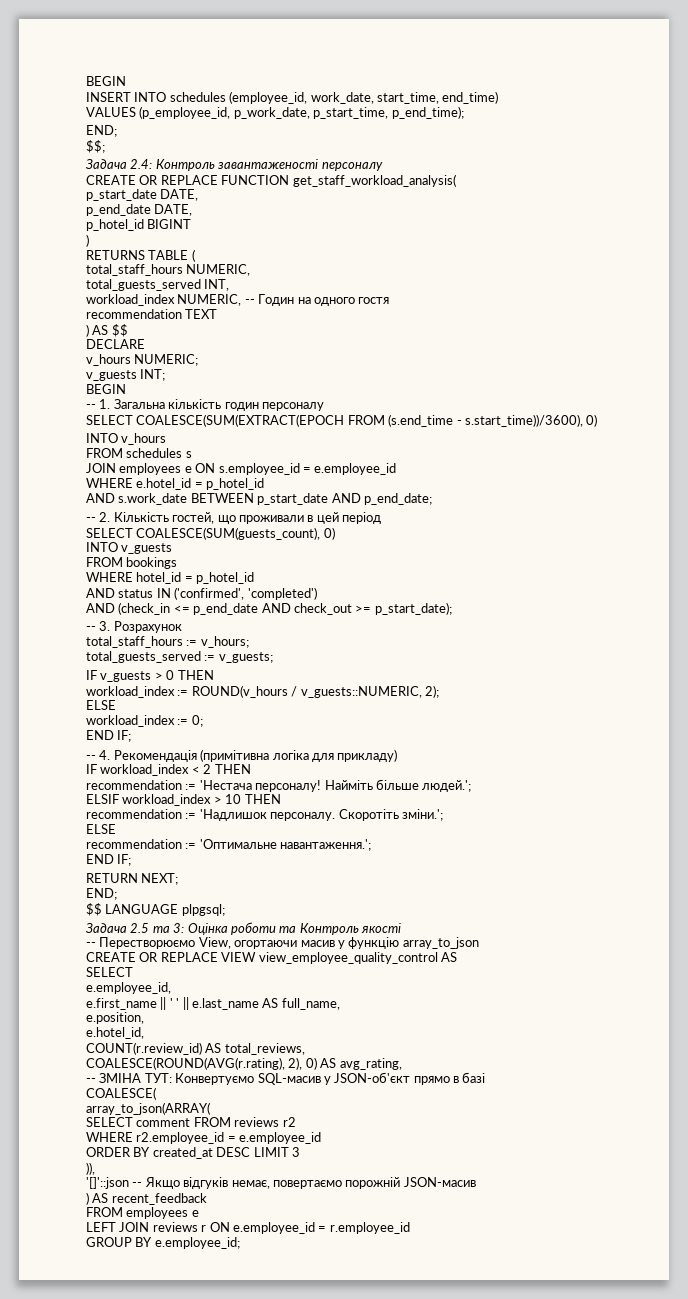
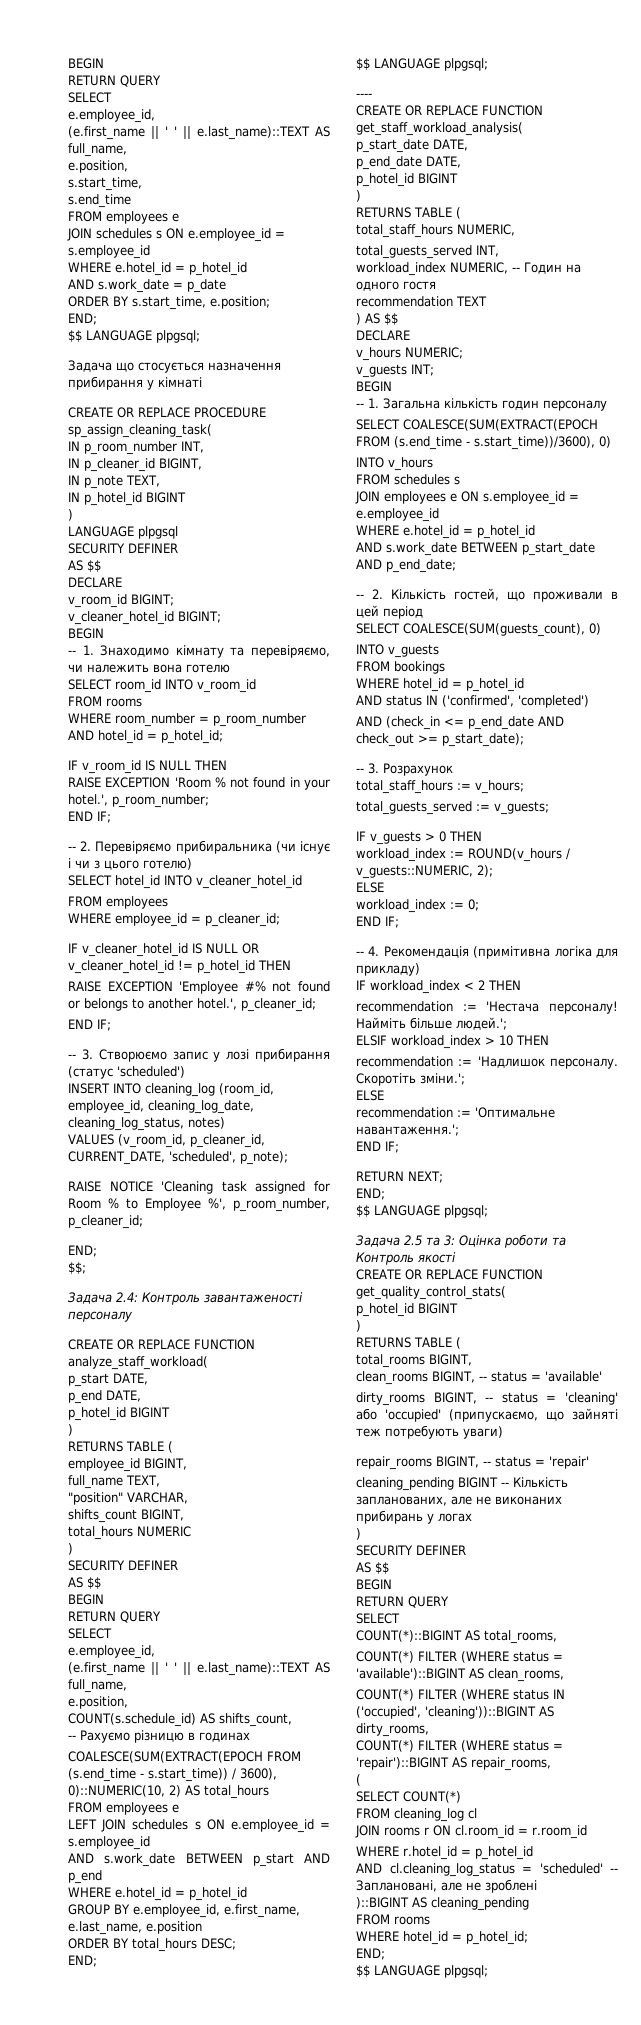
[86,76,126,86] [86,91,499,104] [86,106,464,119] BEGIN // INSERT INTO schedules (employee_id, work_date, start_time, end_time) // VALUES (p_employee_id, p_work_date, p_start_time, p_end_time); -> [68,58,104,69] [68,75,161,87] [68,92,112,103] [68,109,155,123] [68,126,330,140] [68,143,127,157] [68,160,128,173] [68,177,142,191] [68,194,131,208] [68,211,179,224] [67,228,285,242] [68,245,150,259] [68,262,247,276] [68,279,226,293] [68,296,270,310] [68,313,97,325] [68,330,200,343] [68,360,281,373] [68,376,202,390] [68,407,266,418] [68,424,212,438] [68,441,204,455] [68,458,202,472] [68,475,160,489] [68,492,186,506] [68,509,73,521] [68,526,178,539] [68,543,178,554] [68,560,101,572] [68,577,122,588] [68,594,174,608] [68,611,221,625] [68,628,104,639] [68,645,330,658] [68,664,230,673] [68,679,256,693] [68,696,142,707] [68,713,306,727] [68,730,223,744] [68,760,227,774] [68,777,330,790] [68,794,209,808] [68,811,111,823] [68,840,330,854] [68,858,192,870] [68,875,302,889] [68,896,168,909] [68,913,280,927] [68,943,259,957] [68,960,291,974] [68,981,330,994] [68,998,316,1012] [68,1019,111,1031] [68,1048,330,1062] [68,1066,185,1079] [68,1083,274,1097] [68,1100,254,1114] [68,1117,225,1131] [68,1134,265,1148] [68,1151,288,1165] [68,1181,330,1194] [68,1198,330,1212] [68,1215,143,1229] BEGIN // RETURN QUERY // SELECT // e.employee_id, // (e.first_name || ' ' || e.last_name)::TEXT AS full_name, // e.position, // s.start_time, // s.end_time // FROM employees e // JOIN schedules s ON e.employee_id = s.employee_id // WHERE e.hotel_id = p_hotel_id // AND s.work_date = p_date // ORDER BY s.start_time, e.position; // END; // $$ LANGUAGE plpgsql; // Задача що стосується назначення прибирання у кімнаті // CREATE OR REPLACE PROCEDURE sp_assign_cleaning_task( // IN p_room_number INT, // IN p_cleaner_id BIGINT, // IN p_note TEXT, // IN p_hotel_id BIGINT // ) // LANGUAGE plpgsql // SECURITY DEFINER // AS $$ // DECLARE // v_room_id BIGINT; // v_cleaner_hotel_id BIGINT; // BEGIN // -- 1. Знаходимо кімнату та перевіряємо, чи належить вона готелю // SELECT room_id INTO v_room_id // FROM rooms // WHERE room_number = p_room_number AND hotel_id = p_hotel_id; // IF v_room_id IS NULL THEN // RAISE EXCEPTION 'Room % not found in your hotel.', p_room_number; // END IF; // -- 2. Перевіряємо прибиральника (чи існує і чи з цього готелю) // SELECT hotel_id INTO v_cleaner_hotel_id // FROM employees // WHERE employee_id = p_cleaner_id; // IF v_cleaner_hotel_id IS NULL OR v_cleaner_hotel_id != p_hotel_id THEN // RAISE EXCEPTION 'Employee #% not found or belongs to another hotel.', p_cleaner_id; // END IF; // -- 3. Створюємо запис у лозі прибирання (статус 'scheduled') // INSERT INTO cleaning_log (room_id, employee_id, cleaning_log_date, cleaning_log_status, notes) // VALUES (v_room_id, p_cleaner_id, CURRENT_DATE, 'scheduled', p_note); // RAISE NOTICE 'Cleaning task assigned for Room % to Employee %', p_room_number, p_cleaner_id;
(383, 166) none -> [68,1339,255,1350] [68,1356,208,1370] [68,1373,148,1387] [68,1390,141,1404] [68,1407,170,1421] [68,1424,73,1436] [68,1441,173,1453] [68,1458,187,1472] [68,1475,160,1489] [68,1492,188,1505] [68,1509,184,1523] [68,1526,191,1540] [68,1543,73,1555] [68,1560,178,1571] [68,1577,101,1589] [68,1594,104,1605] [68,1611,161,1623] [68,1628,112,1639] [68,1645,155,1659] [68,1662,330,1676] [68,1679,127,1693] [68,1696,128,1709] [68,1713,292,1727] [68,1730,250,1743] [68,1751,301,1763] [68,1768,277,1782] [68,1785,269,1799] [68,1802,179,1815] [68,1819,330,1833] [68,1836,150,1850] [68,1853,330,1867] [68,1870,102,1884] [68,1887,247,1901] [68,1904,300,1918] [68,1921,202,1935] [68,1938,236,1952] [68,1955,97,1967] [356,58,488,71] [356,93,372,98] // CREATE OR REPLACE FUNCTION analyze_staff_workload( // p_start DATE, // p_end DATE, // p_hotel_id BIGINT // ) // RETURNS TABLE ( // employee_id BIGINT, // full_name TEXT, // "position" VARCHAR, // shifts_count BIGINT, // total_hours NUMERIC // ) // SECURITY DEFINER // AS $$ // BEGIN // RETURN QUERY // SELECT // e.employee_id, // (e.first_name || ' ' || e.last_name)::TEXT AS full_name, // e.position, // COUNT(s.schedule_id) AS shifts_count, // -- Рахуємо різницю в годинах // COALESCE(SUM(EXTRACT(EPOCH FROM (s.end_time - s.start_time)) / 3600), 0)::NUMERIC(10, 2) AS total_hours // FROM employees e // LEFT JOIN schedules s ON e.employee_id = s.employee_id // AND s.work_date BETWEEN p_start AND p_end // WHERE e.hotel_id = p_hotel_id // GROUP BY e.employee_id, e.first_name, e.last_name, e.position // ORDER BY total_hours DESC; // END; // $$ LANGUAGE plpgsql; // ----
[86,937,479,949] [86,952,457,964] [86,967,133,977] [86,982,171,994] [86,997,340,1010] [86,1012,144,1024] [86,1027,144,1039] [86,1042,305,1055] [86,1057,402,1070] [86,1072,486,1085] [86,1087,157,1100] [86,1102,211,1115] [86,1117,296,1127] [86,1132,322,1144] [86,1147,300,1159] [86,1162,95,1175] [86,1177,476,1189] [86,1192,207,1205] [86,1207,199,1219] [86,1222,410,1234] [86,1237,240,1249] -- Перестворюємо View, огортаючи масив у функцію array_to_json // CREATE OR REPLACE VIEW view_employee_quality_control AS // SELECT // e.employee_id, // e.first_name || ' ' || e.last_name AS full_name, // e.position, // e.hotel_id, // COUNT(r.review_id) AS total_reviews, // COALESCE(ROUND(AVG(r.rating), 2), 0) AS avg_rating, // -- ЗМІНА ТУТ: Конвертуємо SQL-масив у JSON-об'єкт прямо в базі // COALESCE( // array_to_json(ARRAY( // SELECT comment FROM reviews r2 // WHERE r2.employee_id = e.employee_id // ORDER BY created_at DESC LIMIT 3 // )), // '[]'::json -- Якщо відгуків немає, повертаємо порожній JSON-масив // ) AS recent_feedback // FROM employees e // LEFT JOIN reviews r ON e.employee_id = r.employee_id // GROUP BY e.employee_id; -> [356,1269,543,1280] [356,1286,506,1300] [356,1303,458,1317] [356,1320,361,1332] [356,1337,461,1349] [356,1354,472,1368] [356,1371,602,1385] [356,1392,618,1406] [356,1408,618,1422] [356,1425,503,1439] [356,1456,589,1470] [356,1477,568,1491] [356,1496,562,1506] [356,1510,472,1524] [356,1528,361,1540] [356,1545,466,1556] [356,1562,389,1574] [356,1579,392,1590] [356,1596,449,1608] [356,1613,400,1624] [356,1630,557,1644] [356,1651,563,1663] [356,1668,564,1682] [356,1689,565,1701] [356,1706,554,1719] [356,1723,429,1737] [356,1740,563,1752] [356,1757,551,1771] [356,1774,361,1786] [356,1791,461,1803] [356,1808,477,1822] [355,1825,587,1839] [356,1846,533,1860] [356,1863,618,1877] [356,1879,537,1893] [356,1897,529,1911] [356,1914,430,1925] [356,1931,528,1945] [356,1948,385,1960] [356,1965,488,1978] CREATE OR REPLACE FUNCTION get_quality_control_stats( // p_hotel_id BIGINT // ) // RETURNS TABLE ( // total_rooms BIGINT, // clean_rooms BIGINT, -- status = 'available' // dirty_rooms BIGINT, -- status = 'cleaning' або 'occupied' (припускаємо, що зайняті теж потребують уваги) // repair_rooms BIGINT, -- status = 'repair' // cleaning_pending BIGINT -- Кількість запланованих, але не виконаних прибирань у логах // ) // SECURITY DEFINER // AS $$ // BEGIN // RETURN QUERY // SELECT // COUNT(*)::BIGINT AS total_rooms, // COUNT(*) FILTER (WHERE status = 'available')::BIGINT AS clean_rooms, // COUNT(*) FILTER (WHERE status IN ('occupied', 'cleaning'))::BIGINT AS dirty_rooms, // COUNT(*) FILTER (WHERE status = 'repair')::BIGINT AS repair_rooms, // ( // SELECT COUNT(*) // FROM cleaning_log cl // JOIN rooms r ON cl.room_id = r.room_id // WHERE r.hotel_id = p_hotel_id // AND cl.cleaning_log_status = 'scheduled' -- Заплановані, але не зроблені // )::BIGINT AS cleaning_pending // FROM rooms // WHERE hotel_id = p_hotel_id; // END; // $$ LANGUAGE plpgsql;

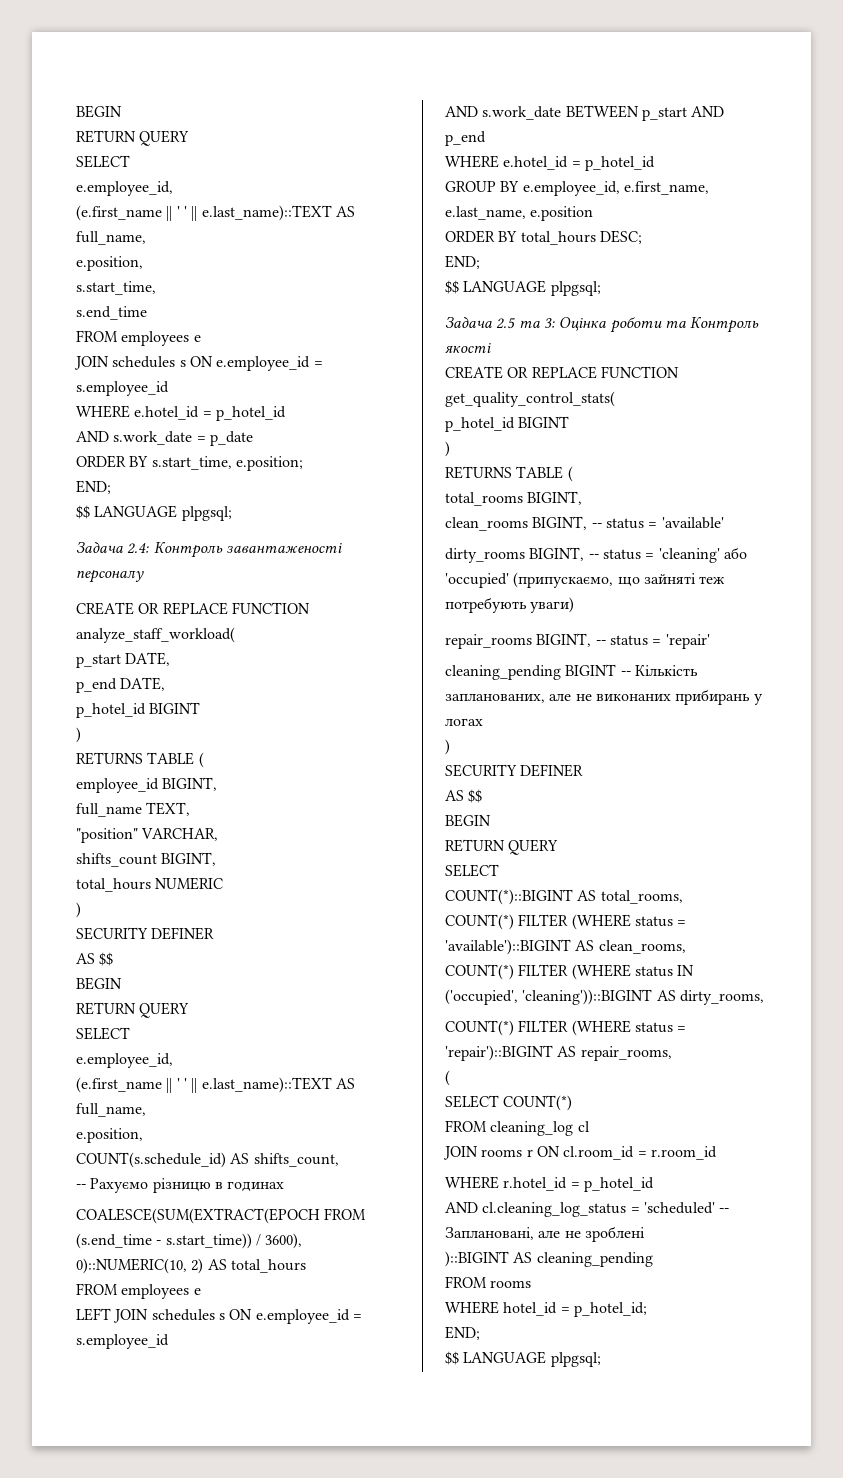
[68,360,281,373] [68,376,202,390] [68,407,266,418] [68,424,212,438] [68,441,204,455] [68,458,202,472] [68,475,160,489] [68,492,186,506] [68,509,73,521] [68,526,178,539] [68,543,178,554] [68,560,101,572] [68,577,122,588] [68,594,174,608] [68,611,221,625] [68,628,104,639] [68,645,330,658] [68,664,230,673] [68,679,256,693] [68,696,142,707] [68,713,306,727] [68,730,223,744] [68,760,227,774] [68,777,330,790] [68,794,209,808] [68,811,111,823] [68,840,330,854] [68,858,192,870] [68,875,302,889] [68,896,168,909] [68,913,280,927] [68,943,259,957] [68,960,291,974] [68,981,330,994] [68,998,316,1012] [68,1019,111,1031] [68,1048,330,1062] [68,1066,185,1079] [68,1083,274,1097] [68,1100,254,1114] [68,1117,225,1131] [68,1134,265,1148] [68,1151,288,1165] [68,1181,330,1194] [68,1198,330,1212] [68,1215,143,1229] [68,1245,97,1257] [68,1262,86,1274] // Задача що стосується назначення прибирання у кімнаті // CREATE OR REPLACE PROCEDURE sp_assign_cleaning_task( // IN p_room_number INT, // IN p_cleaner_id BIGINT, // IN p_note TEXT, // IN p_hotel_id BIGINT // ) // LANGUAGE plpgsql // SECURITY DEFINER // AS $$ // DECLARE // v_room_id BIGINT; // v_cleaner_hotel_id BIGINT; // BEGIN // -- 1. Знаходимо кімнату та перевіряємо, чи належить вона готелю // SELECT room_id INTO v_room_id // FROM rooms // WHERE room_number = p_room_number AND hotel_id = p_hotel_id; // IF v_room_id IS NULL THEN // RAISE EXCEPTION 'Room % not found in your hotel.', p_room_number; // END IF; // -- 2. Перевіряємо прибиральника (чи існує і чи з цього готелю) // SELECT hotel_id INTO v_cleaner_hotel_id // FROM employees // WHERE employee_id = p_cleaner_id; // IF v_cleaner_hotel_id IS NULL OR v_cleaner_hotel_id != p_hotel_id THEN // RAISE EXCEPTION 'Employee #% not found or belongs to another hotel.', p_cleaner_id; // END IF; // -- 3. Створюємо запис у лозі прибирання (статус 'scheduled') // INSERT INTO cleaning_log (room_id, employee_id, cleaning_log_date, cleaning_log_status, notes) // VALUES (v_room_id, p_cleaner_id, CURRENT_DATE, 'scheduled', p_note); // RAISE NOTICE 'Cleaning task assigned for Room % to Employee %', p_room_number, p_cleaner_id; // END; // $$; -> (232, 513) none
[356,93,372,98] [356,105,543,116] [356,122,523,136] [356,139,468,153] [356,156,461,170] [356,173,458,187] [356,190,361,202] [356,207,461,219] [356,224,515,238] [356,245,499,259] [356,262,581,276] [356,281,436,291] [356,296,487,307] [356,313,398,325] [356,330,410,341] [356,347,463,361] [356,364,434,378] [356,381,392,392] [356,398,607,411] [356,419,598,431] [356,436,611,450] [356,457,433,471] [356,474,460,485] [355,491,579,505] [356,508,439,522] [356,525,535,539] [356,542,595,556] [356,559,456,573] [356,588,618,602] [356,605,423,619] [356,623,601,637] [356,644,439,658] [356,661,445,674] [356,678,524,692] [356,695,589,708] [356,716,564,730] [356,733,524,747] [356,763,453,776] [356,780,524,794] [356,801,549,815] [356,831,482,845] [356,848,570,862] [356,865,493,879] [356,882,384,893] [356,899,479,913] [356,916,399,928] [356,946,618,959] [356,963,420,976] [356,980,521,994] [356,1001,618,1014] [356,1017,507,1030] [356,1035,549,1049] [356,1056,618,1069] [356,1073,465,1086] [356,1090,384,1101] [356,1107,555,1118] [356,1124,459,1136] [356,1141,399,1153] [356,1171,443,1183] [356,1188,385,1200] [356,1205,488,1218] // ---- // CREATE OR REPLACE FUNCTION get_staff_workload_analysis( // p_start_date DATE, // p_end_date DATE, // p_hotel_id BIGINT // ) // RETURNS TABLE ( // total_staff_hours NUMERIC, // total_guests_served INT, // workload_index NUMERIC, -- Годин на одного гостя // recommendation TEXT // ) AS $$ // DECLARE // v_hours NUMERIC; // v_guests INT; // BEGIN // -- 1. Загальна кількість годин персоналу // SELECT COALESCE(SUM(EXTRACT(EPOCH FROM (s.end_time - s.start_time))/3600), 0) // INTO v_hours // FROM schedules s // JOIN employees e ON s.employee_id = e.employee_id // WHERE e.hotel_id = p_hotel_id // AND s.work_date BETWEEN p_start_date AND p_end_date; // -- 2. Кількість гостей, що проживали в цей період // SELECT COALESCE(SUM(guests_count), 0) // INTO v_guests // FROM bookings // WHERE hotel_id = p_hotel_id // AND status IN ('confirmed', 'completed') // AND (check_in <= p_end_date AND check_out >= p_start_date); // -- 3. Розрахунок // total_staff_hours := v_hours; // total_guests_served := v_guests; // IF v_guests > 0 THEN // workload_index := ROUND(v_hours / v_guests::NUMERIC, 2); // ELSE // workload_index := 0; // END IF; // -- 4. Рекомендація (примітивна логіка для прикладу) // IF workload_index < 2 THEN // recommendation := 'Нестача персоналу! Найміть більше людей.'; // ELSIF workload_index > 10 THEN // recommendation := 'Надлишок персоналу. Скоротіть зміни.'; // ELSE // recommendation := 'Оптимальне навантаження.'; // END IF; // RETURN NEXT; // END; // $$ LANGUAGE plpgsql; -> (601, 288) none

